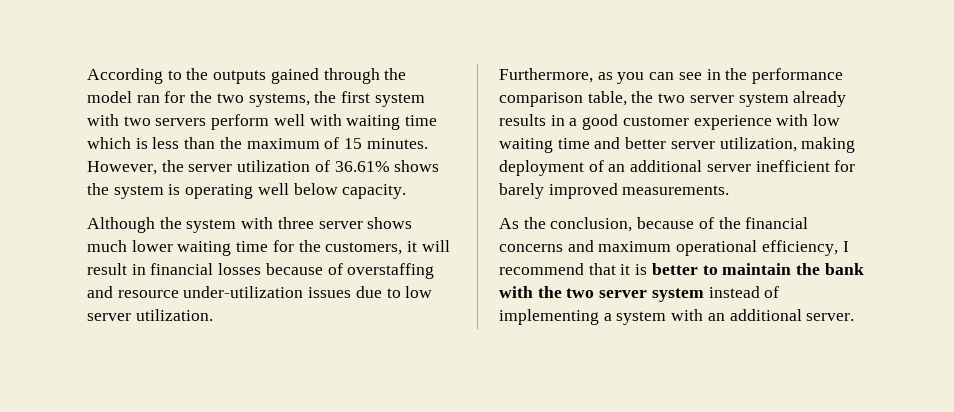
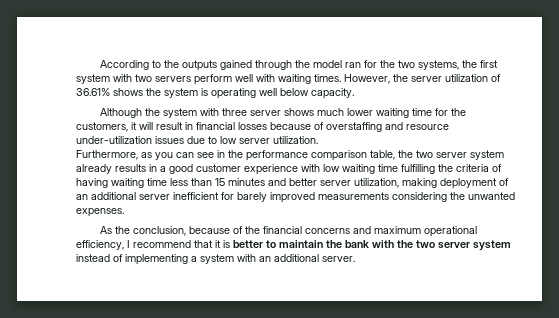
[405,115,438,126] [87,137,428,149] time which is less than the maximum of 15 minutes. -> [314,74,341,82] times.
(590, 143) none -> [401,164,502,174] [76,178,265,188] fulfilling the criteria of having waiting time less than 15 minutes
[622,185,730,195] measurements. -> [318,192,515,202] [76,208,124,217] measurements considering the unwanted expenses.

